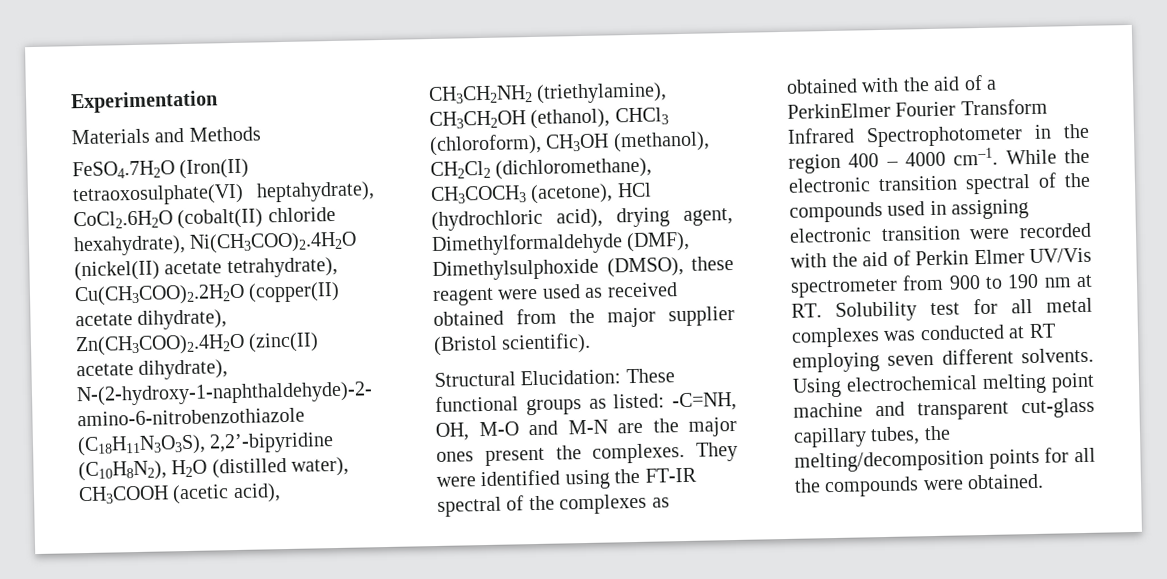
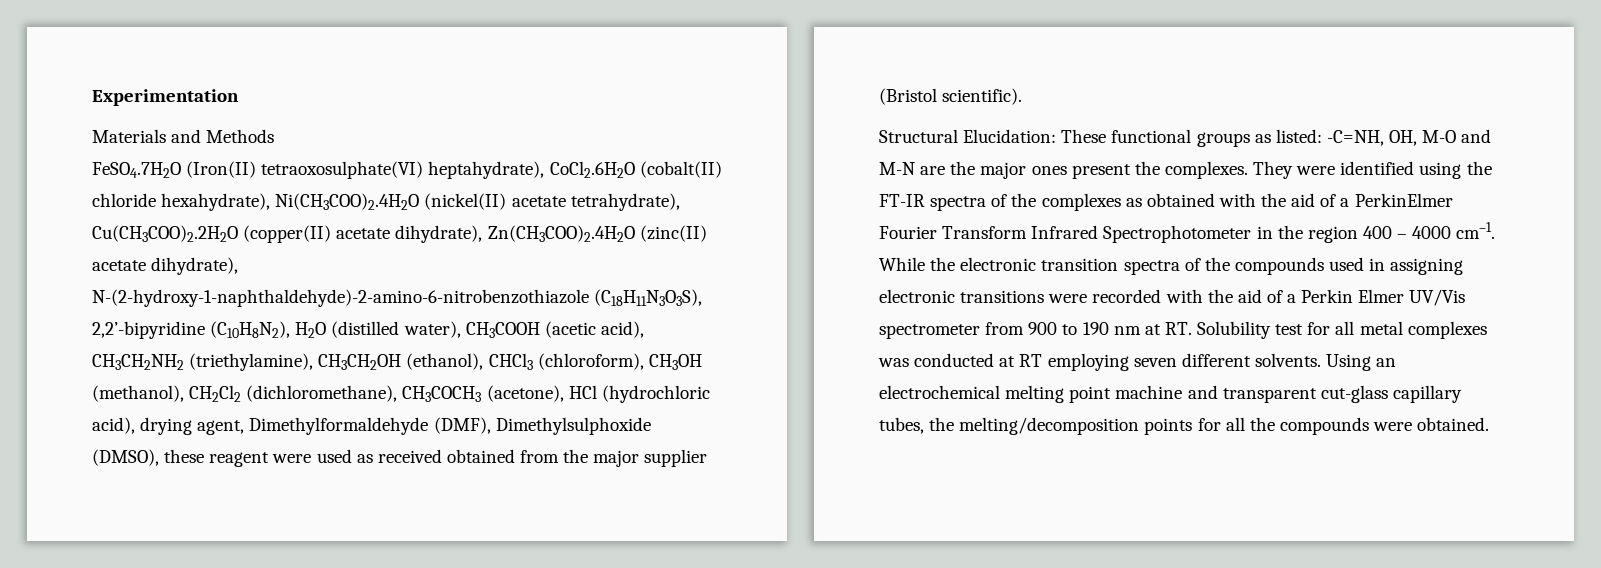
[437,496,502,517] spectral -> [930,196,987,211] spectra
[965,174,1031,195] spectral -> [1123,260,1180,275] spectra
[880,225,961,242] transition -> [960,290,1045,303] transitions
(911, 258) none -> [1287,294,1297,303] a
(842, 387) none -> [1376,358,1397,367] an

